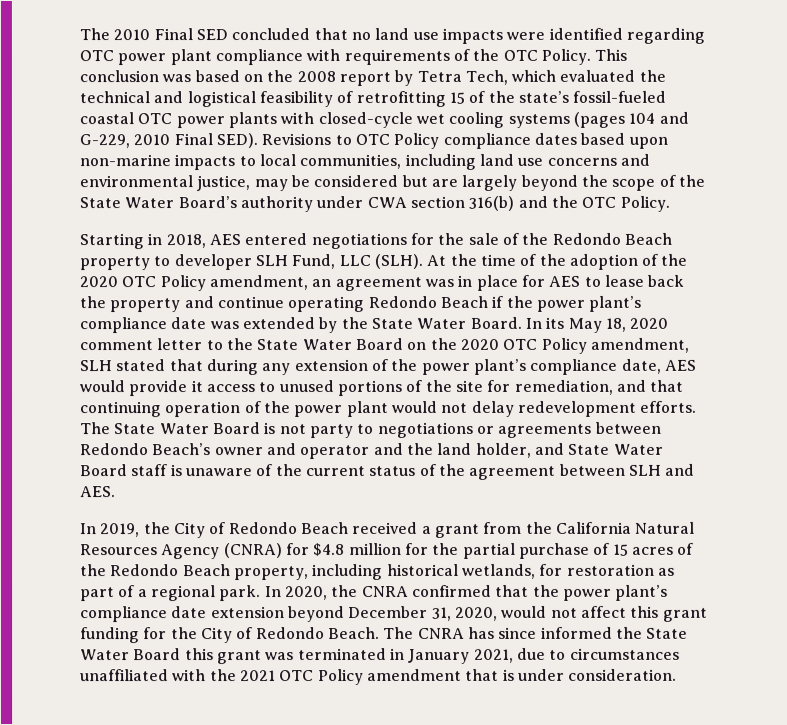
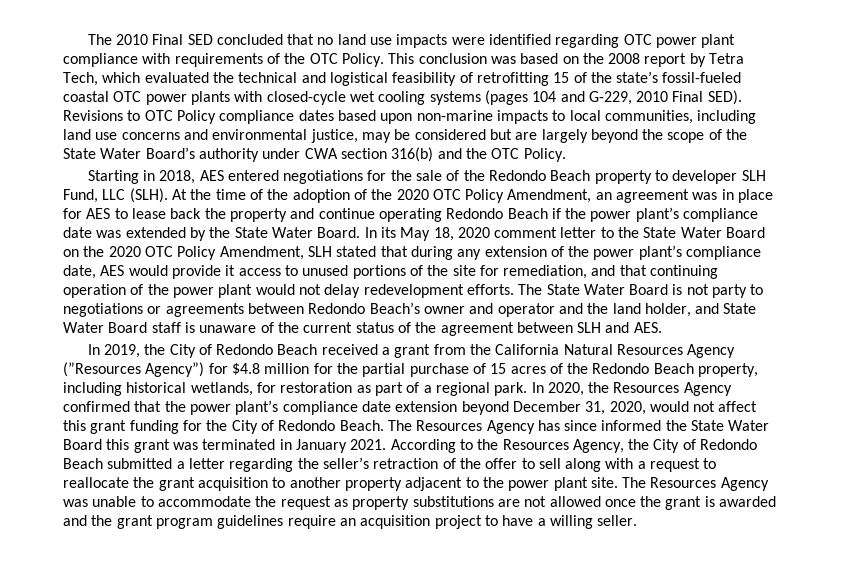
[208,275,308,291] amendment, -> [507,189,592,203] Amendment,
[589,337,689,353] amendment, -> [219,246,304,260] Amendment,
[223,543,283,559] (CNRA) -> [63,362,205,377] (”Resources Agency”)
[361,585,409,598] CNRA -> [613,382,732,396] Resources Agency
[417,627,465,639] CNRA -> [416,420,535,434] Resources Agency
[473,647,680,663] [80,668,678,686] 2021, due to circumstances unaffiliated with the 2021 OTC Policy amendment that is under consideration. -> [350,439,758,453] [63,457,717,472] [63,477,769,491] [63,496,777,510] [63,515,638,529] 2021. According to the Resources Agency, the City of Redondo Beach submitted a letter regarding the seller’s retraction of the offer to sell along with a request to reallocate the grant acquisition to another property adjacent to the power plant site. The Resources Agency was unable to accommodate the request as property substitutions are not allowed once the grant is awarded and the grant program guidelines require an acquisition project to have a willing seller.

